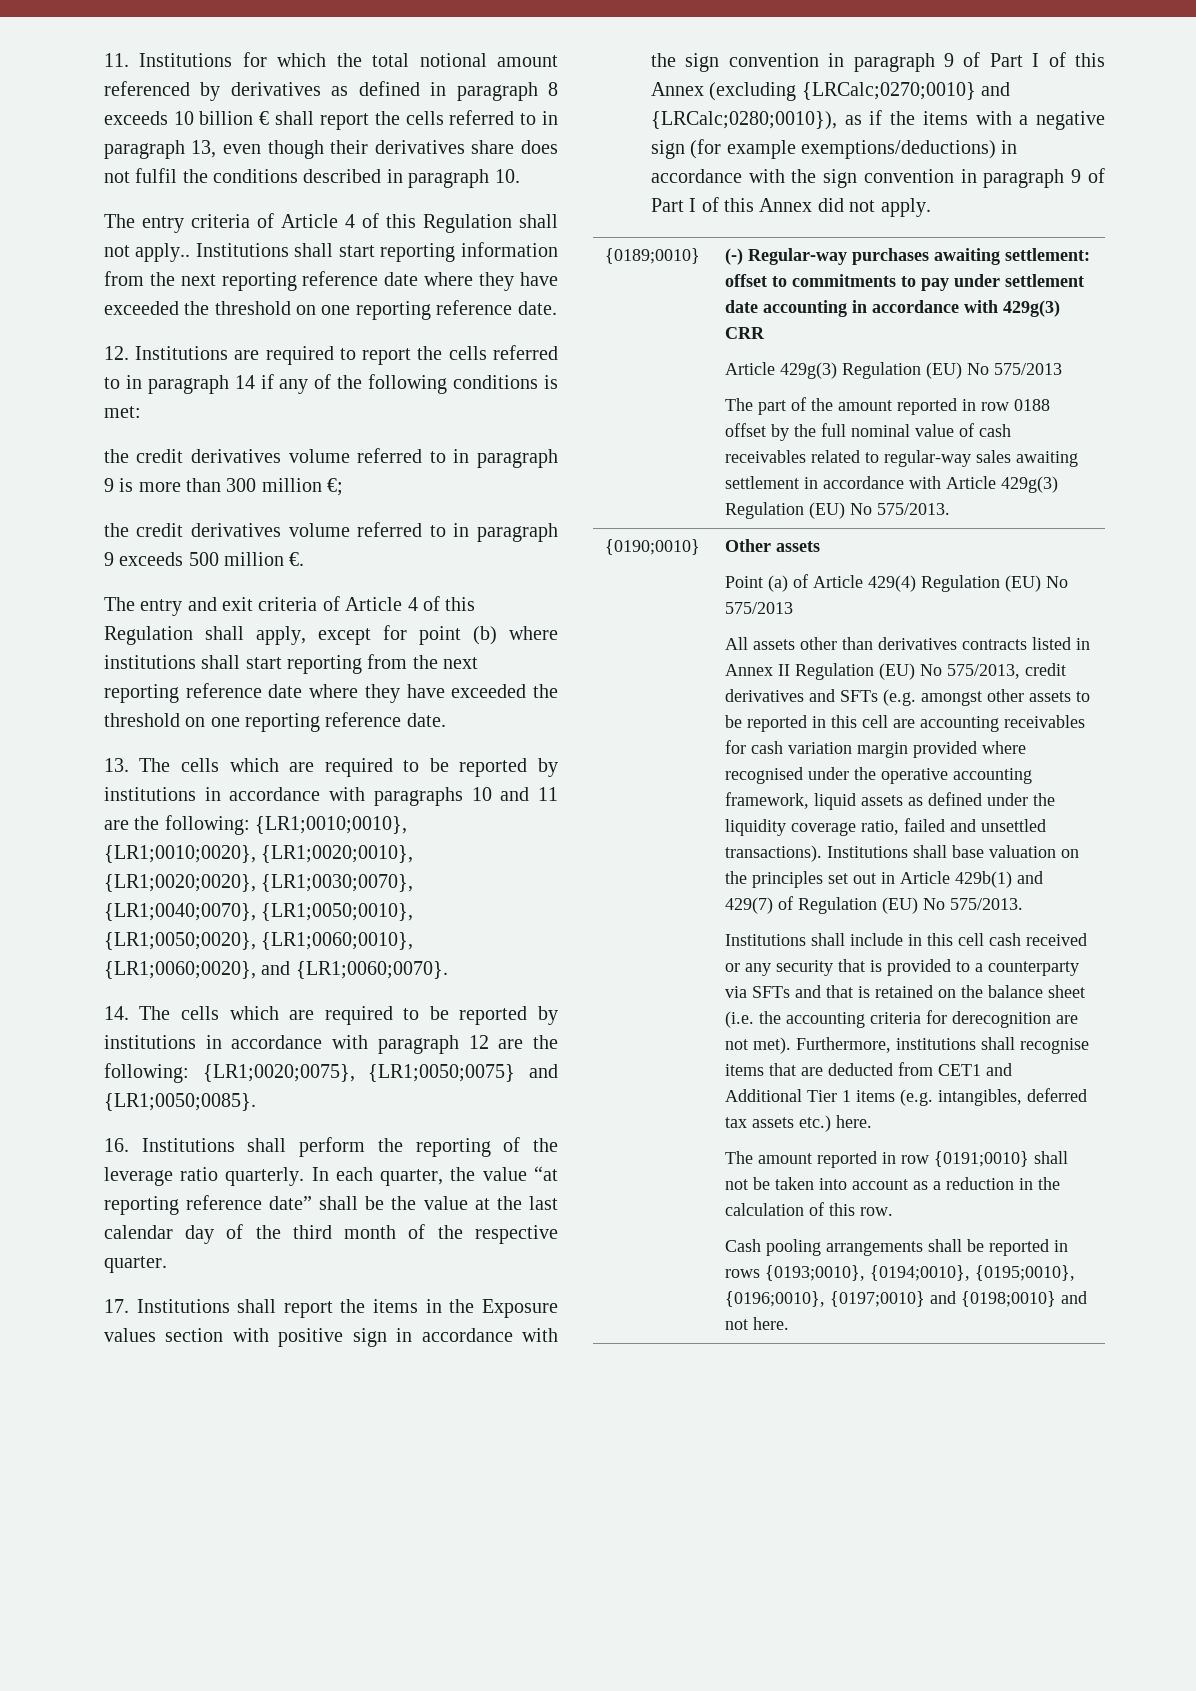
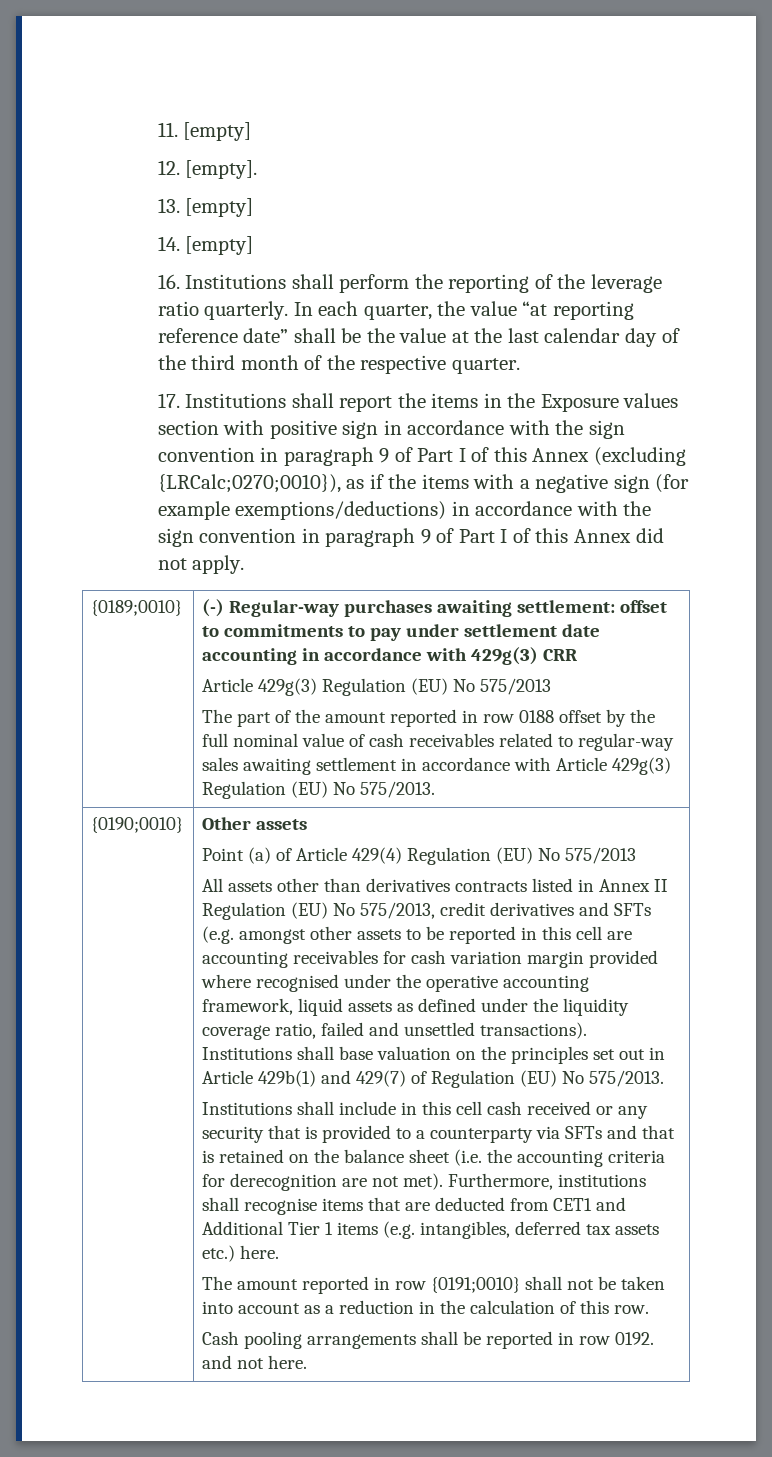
[139,52,558,67] [103,81,558,101] [103,110,558,130] [103,140,558,159] [103,168,520,188] [103,213,558,233] [103,242,558,262] [103,271,558,291] [103,300,557,320] [103,345,558,365] [103,374,558,394] [103,406,141,418] [103,448,558,468] [103,478,344,496] [103,522,558,542] [103,552,305,566] [103,596,476,616] [103,625,558,645] [103,654,479,674] [103,683,558,703] [103,712,446,732] [103,758,558,777] [103,787,558,806] [103,815,408,835] [103,845,414,863] [103,874,414,892] [103,903,414,921] [103,932,414,950] [103,961,448,979] [103,1006,558,1025] [103,1035,558,1054] [103,1063,558,1083] [103,1093,256,1111] Institutions for which the total notional amount referenced by derivatives as defined in paragraph 8 exceeds 10 billion € shall report the cells referred to in paragraph 13, even though their derivatives share does not fulfil the conditions described in paragraph 10. // The entry criteria of Article 4 of this Regulation shall not apply.. Institutions shall start reporting information from the next reporting reference date where they have exceeded the threshold on one reporting reference date. // 12. Institutions are required to report the cells referred to in paragraph 14 if any of the following conditions is met: // the credit derivatives volume referred to in paragraph 9 is more than 300 million €; // the credit derivatives volume referred to in paragraph 9 exceeds 500 million €. // The entry and exit criteria of Article 4 of this Regulation shall apply, except for point (b) where institutions shall start reporting from the next reporting reference date where they have exceeded the threshold on one reporting reference date. // 13. The cells which are required to be reported by institutions in accordance with paragraphs 10 and 11 are the following: {LR1;0010;0010}, {LR1;0010;0020}, {LR1;0020;0010}, {LR1;0020;0020}, {LR1;0030;0070}, {LR1;0040;0070}, {LR1;0050;0010}, {LR1;0050;0020}, {LR1;0060;0010}, {LR1;0060;0020}, and {LR1;0060;0070}. // 14. The cells which are required to be reported by institutions in accordance with paragraph 12 are the following: {LR1;0020;0075}, {LR1;0050;0075} and {LR1;0050;0085}. -> [183,122,252,141] [157,160,258,179] [157,198,254,217] [157,236,254,255] [empty] // 12. [empty]. // 13. [empty] // 14. [empty]
[801,82,1011,100] [650,111,837,130] {LRCalc;0270;0010} and {LRCalc;0280;0010}), -> [157,474,341,493] {LRCalc;0270;0010}),
[725,1265,1076,1281] [725,1291,1057,1307] rows {0193;0010}, {0194;0010}, {0195;0010}, {0196;0010}, {0197;0010} and {0198;0010} -> [579,1332,655,1345] row 0192.

